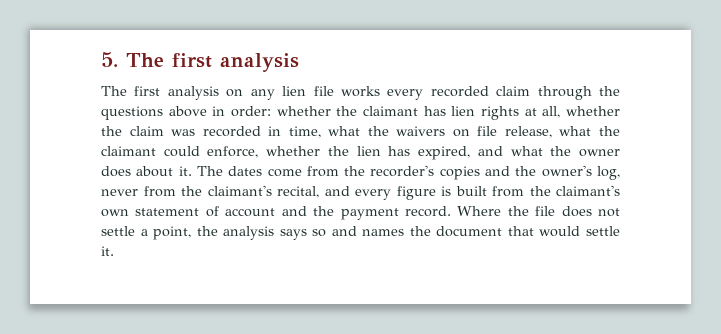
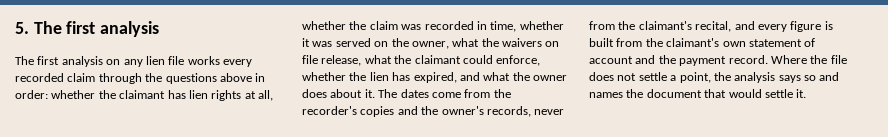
(321, 132) none -> [519,21,564,30] [302,38,449,49] whether it was served on the owner,
[597,166,621,180] log, -> [486,106,531,117] records,

